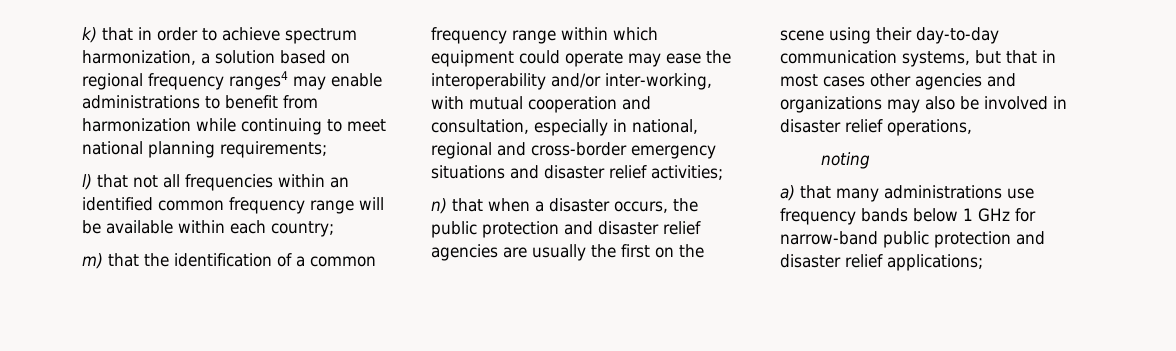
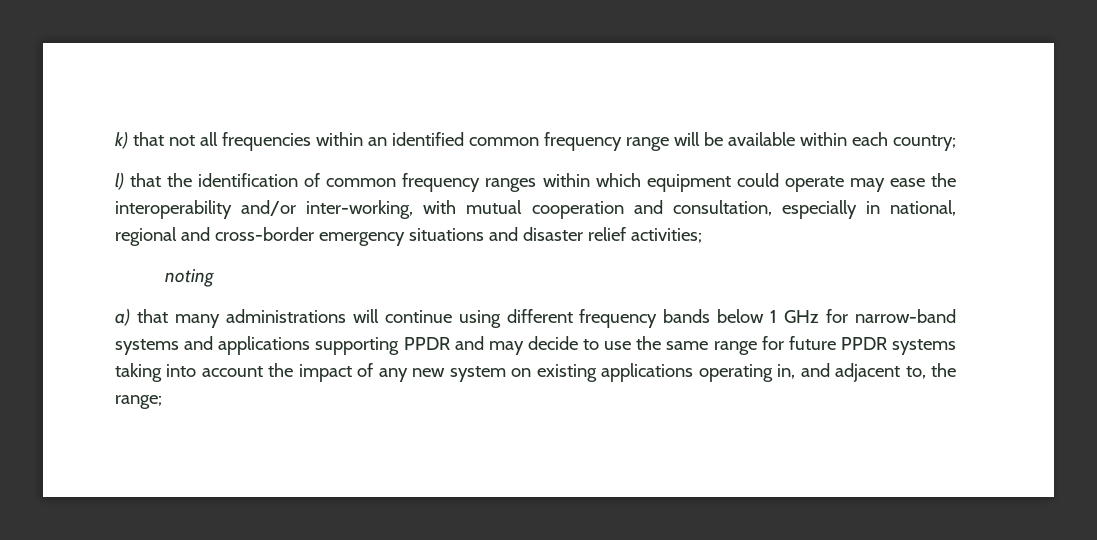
[138,27,357,44] [82,50,350,65] [82,71,382,90] [82,95,318,109] [82,118,386,135] [82,141,327,158] [82,174,128,190] in order to achieve spectrum harmonization, a solution based on regional frequency ranges4 may enable administrations to benefit from harmonization while continuing to meet national planning requirements; // l) that -> (164, 139) none
[82,253,103,269] m) -> [115,173,124,190] l)
[296,256,376,267] [431,27,556,44] a common frequency range -> [326,173,537,192] common frequency ranges
[431,198,698,214] [431,221,701,238] [431,244,704,261] [780,27,999,44] [780,50,1056,67] [780,73,1016,90] [780,96,1067,113] [780,119,972,136] // n) that when a disaster occurs, the public protection and disaster relief agencies are usually the first on the scene using their day-to-day communication systems, but that in most cases other agencies and organizations may also be involved in disaster relief operations, -> (702, 235) none
[1007,188,1034,199] use -> [352,309,573,328] will continue using different
[883,231,1045,248] [780,254,983,271] public protection and disaster relief applications; -> [115,336,956,355] [115,363,957,382] [115,395,162,409] systems and applications supporting PPDR and may decide to use the same range for future PPDR systems taking into account the impact of any new system on existing applications operating in, and adjacent to, the range;

